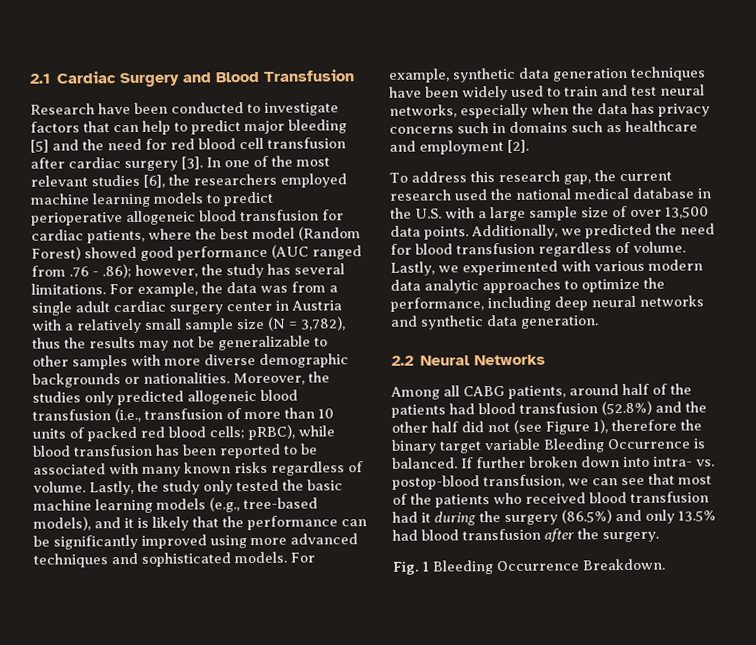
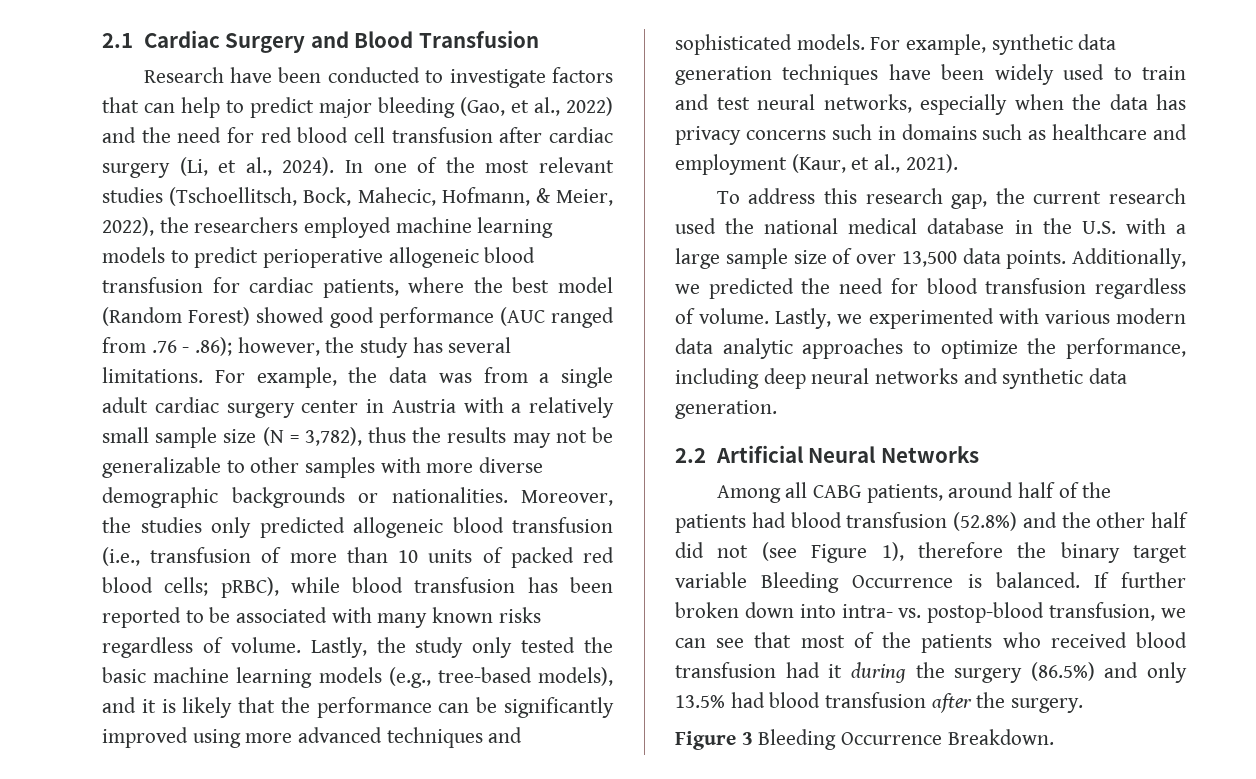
[30,139,49,153] [5] -> [460,97,613,116] (Gao, et al., 2022)
[181,156,203,170] [3]. -> [179,157,335,176] (Li, et al., 2024).
[143,174,165,188] [6], -> [169,187,613,206] [102,217,154,236] (Tschoellitsch, Bock, Mahecic, Hofmann, & Meier, 2022),
[507,139,529,153] [2]. -> [791,154,958,173] (Kaur, et al., 2021).
(414, 360) none -> [715,445,803,463] Artificial
[392,560,430,575] Fig. 1 -> [675,731,753,750] Figure 3

